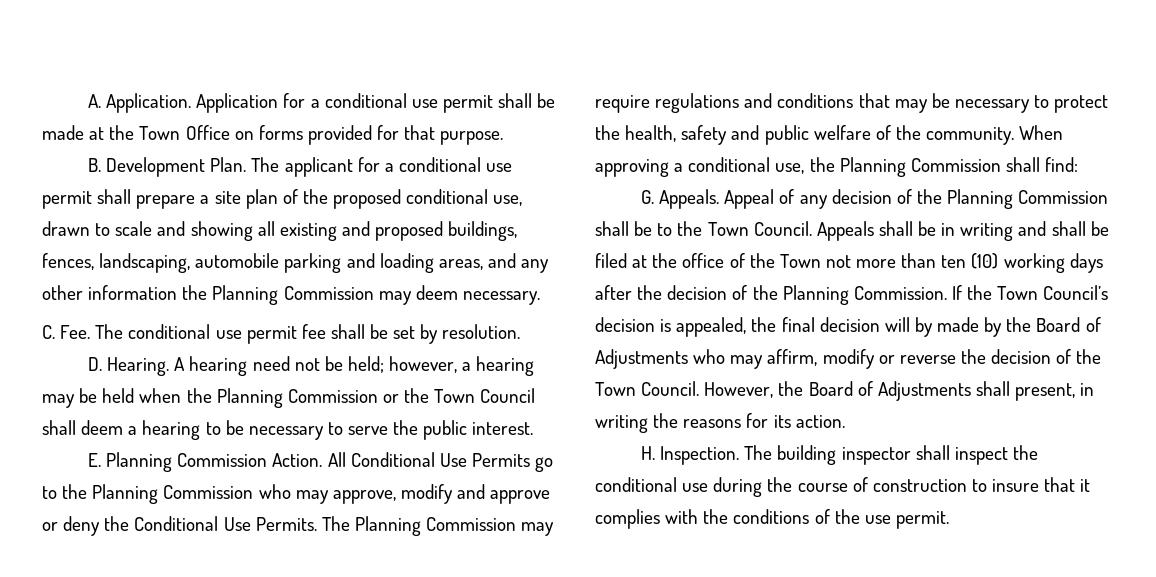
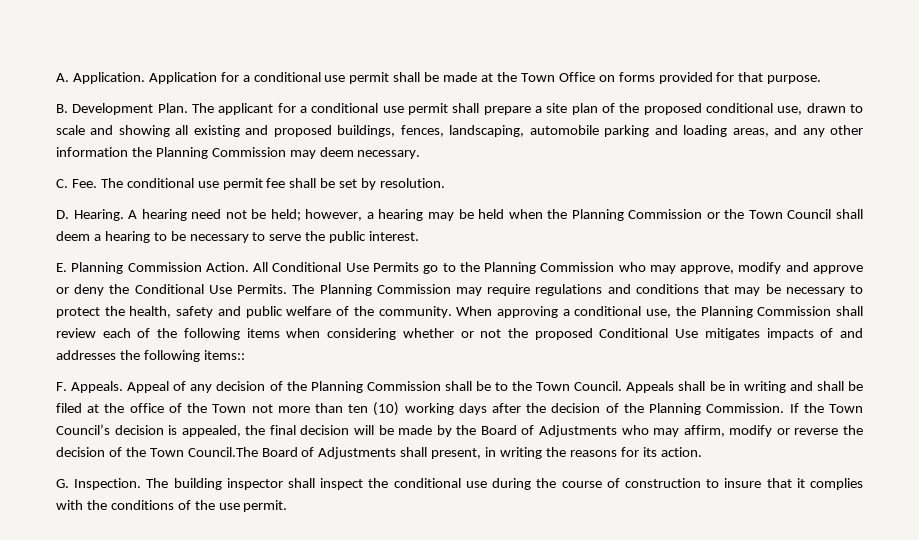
[1045,157,1079,172] [641,190,655,204] find: // G. -> [56,328,863,340] [56,350,245,362] [56,382,67,391] review each of the following items when considering whether or not the proposed Conditional Use mitigates impacts of and addresses the following items:: // F.
[914,317,933,337] by -> [378,425,394,435] be
[641,381,804,398] Council. However, the -> [187,447,258,457] Council.The
[641,446,656,460] H. -> [56,479,69,488] G.

